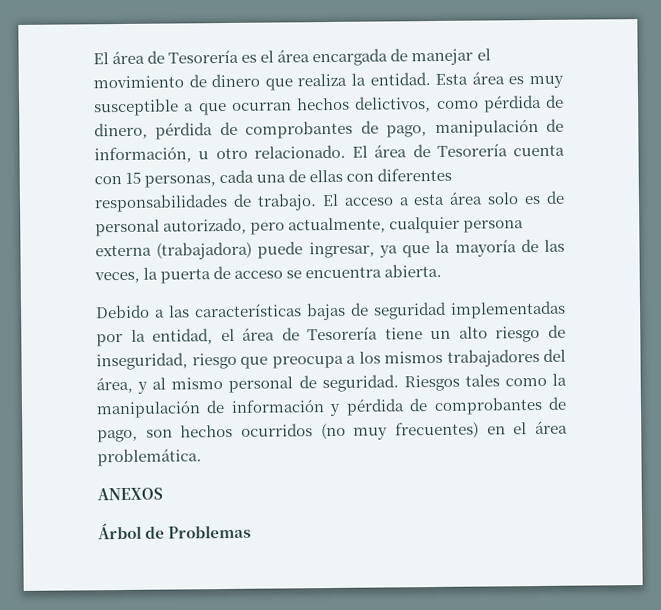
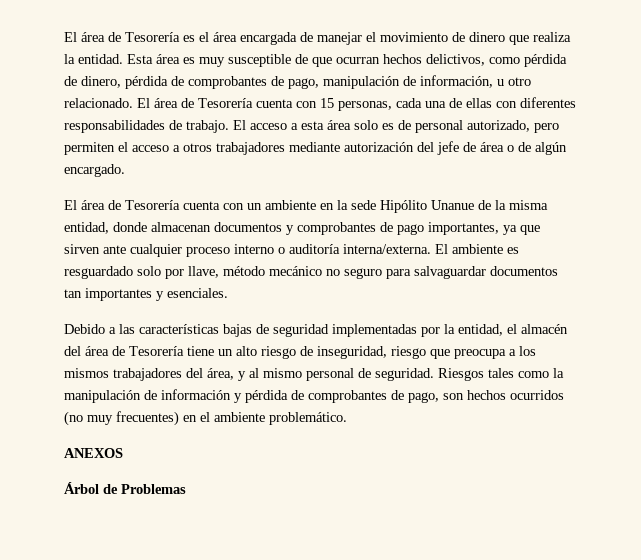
[184,103,195,112] a -> [295,54,308,64] de
[288,216,525,234] [95,239,565,260] [94,263,443,284] actualmente, cualquier persona externa (trabajadora) puede ingresar, ya que la mayoría de las veces, la puerta de acceso se encuentra abierta. -> [64,141,567,155] [64,164,125,177] [64,200,548,213] [64,222,540,235] [64,244,519,257] [64,266,558,279] [64,288,228,301] permiten el acceso a otros trabajadores mediante autorización del jefe de área o de algún encargado. // El área de Tesorería cuenta con un ambiente en la sede Hipólito Unanue de la misma entidad, donde almacenan documentos y comprobantes de pago importantes, ya que sirven ante cualquier proceso interno o auditoría interna/externa. El ambiente es resguardado solo por llave, método mecánico no seguro para salvaguardar documentos tan importantes y esenciales.
(235, 335) none -> [521,324,568,334] [64,346,81,356] almacén del
[535,420,568,435] [97,448,202,467] área problemática. -> [214,412,347,425] ambiente problemático.

